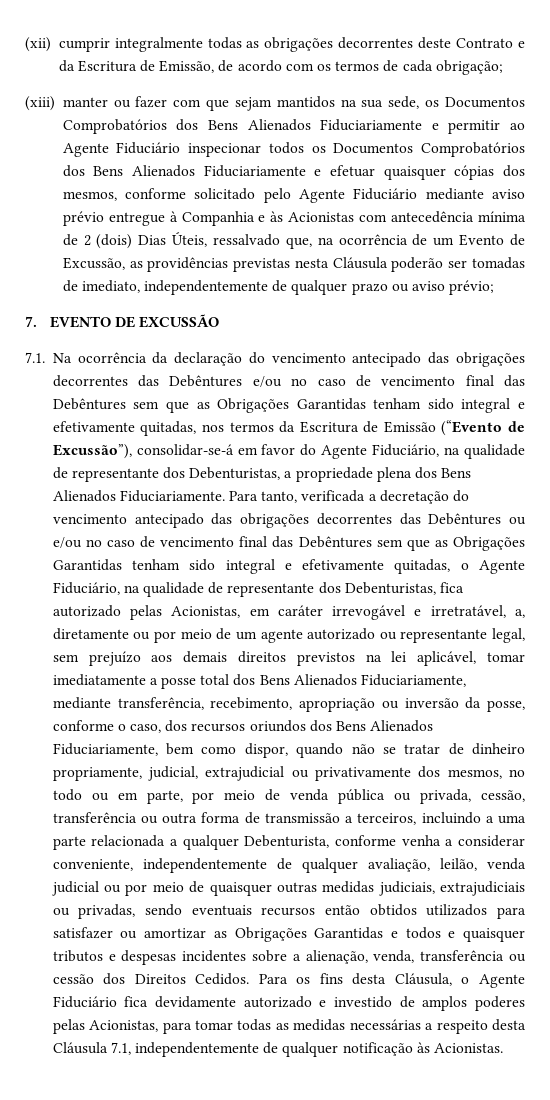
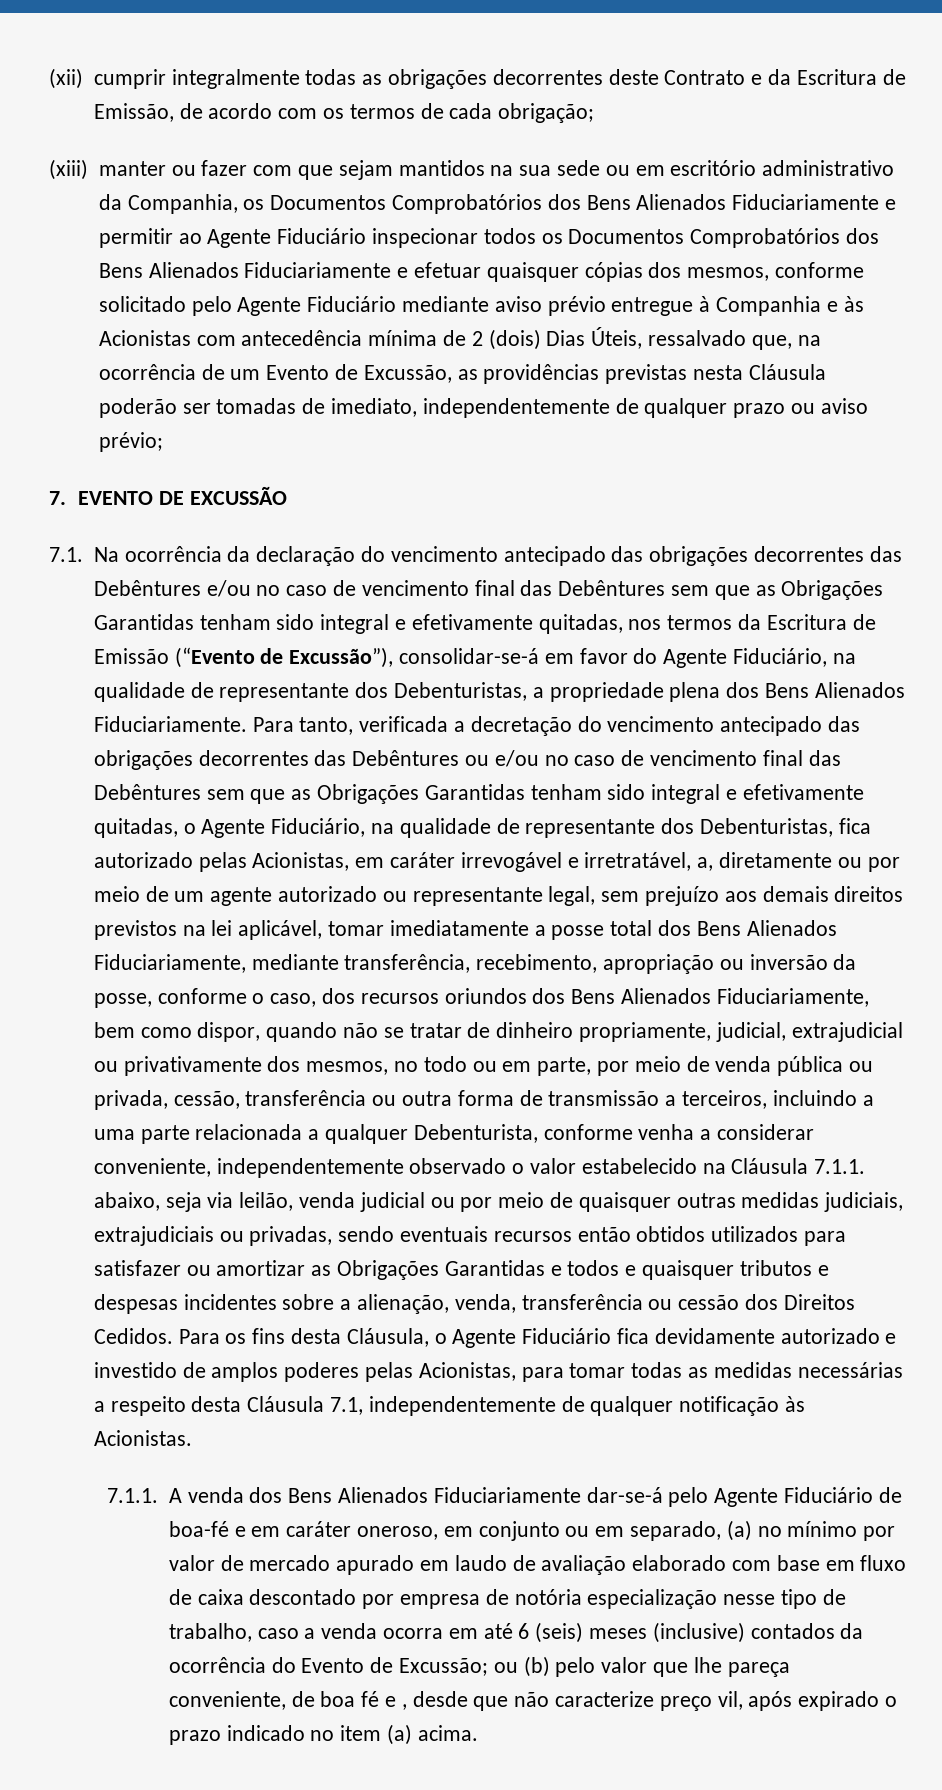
[388,96,420,109] sede, -> [556,160,895,176] [98,194,238,214] sede ou em escritório administrativo da Companhia,
[276,858,430,873] de qualquer avaliação, -> [409,1158,866,1174] [93,1192,234,1212] observado o valor estabelecido na Cláusula 7.1.1. abaixo, seja via
(504, 1048) none -> [107,1487,902,1507] [168,1520,896,1541] [168,1555,907,1575] [168,1589,846,1609] [168,1622,864,1643] [168,1656,790,1677] [168,1691,898,1711] [168,1724,478,1745] // 7.1.1. A venda dos Bens Alienados Fiduciariamente dar-se-á pelo Agente Fiduciário de boa-fé e em caráter oneroso, em conjunto ou em separado, (a) no mínimo por valor de mercado apurado em laudo de avaliação elaborado com base em fluxo de caixa descontado por empresa de notória especialização nesse tipo de trabalho, caso a venda ocorra em até 6 (seis) meses (inclusive) contados da ocorrência do Evento de Excussão; ou (b) pelo valor que lhe pareça conveniente, de boa fé e , desde que não caracterize preço vil, após expirado o prazo indicado no item (a) acima.

